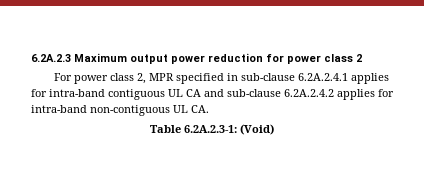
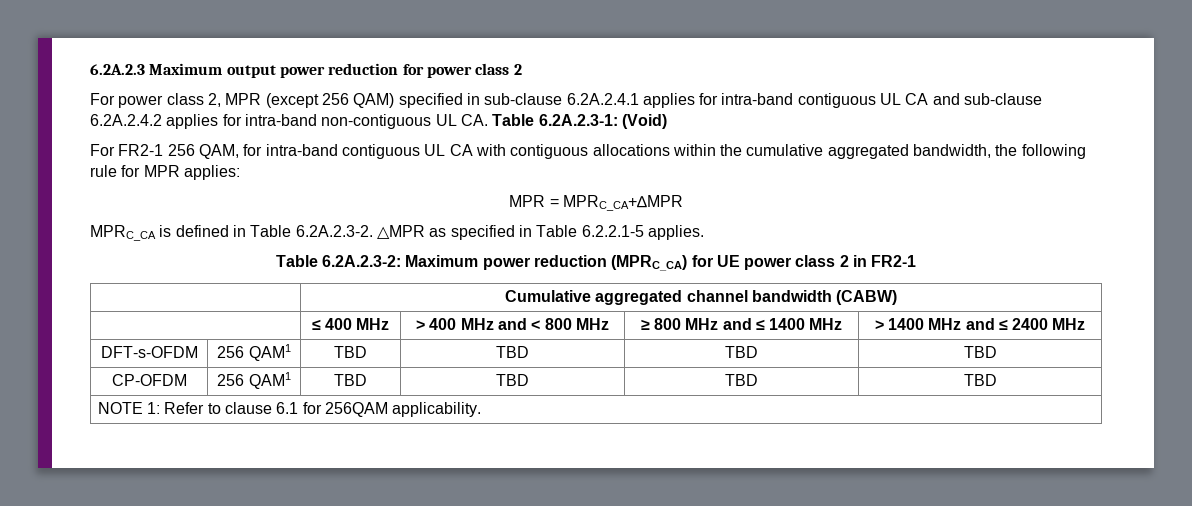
(174, 77) none -> [265,93,395,108] (except 256 QAM)
(209, 109) // -> (488, 120) none
(274, 129) none -> [90,144,1086,159] [90,165,240,180] [509,195,683,211] [90,225,704,241] [275,255,917,271] [504,290,898,305] [311,318,390,330] [416,318,609,330] [640,318,843,330] [874,318,1086,330] [100,346,198,358] [217,344,291,361] [334,346,367,358] [496,346,529,358] [725,346,758,358] [963,346,997,358] [111,374,187,386] [217,372,291,389] [334,374,367,386] [496,374,529,386] [725,374,758,386] [963,374,997,386] [97,402,482,417] // For FR2-1 256 QAM, for intra-band contiguous UL CA with contiguous allocations within the cumulative aggregated bandwidth, the following rule for MPR applies: // MPR = MPRC_CA+∆MPR // MPRC_CA is defined in Table 6.2A.2.3-2. △MPR as specified in Table 6.2.2.1-5 applies. // Table 6.2A.2.3-2: Maximum power reduction (MPRC_CA) for UE power class 2 in FR2-1 // | Cumulative aggregated channel bandwidth (CABW) // | ≤ 400 MHz | > 400 MHz and < 800 MHz | ≥ 800 MHz and ≤ 1400 MHz | > 1400 MHz and ≤ 2400 MHz // DFT-s-OFDM | 256 QAM1 | TBD | TBD | TBD | TBD // CP-OFDM | 256 QAM1 | TBD | TBD | TBD | TBD // NOTE 1: Refer to clause 6.1 for 256QAM applicability.

